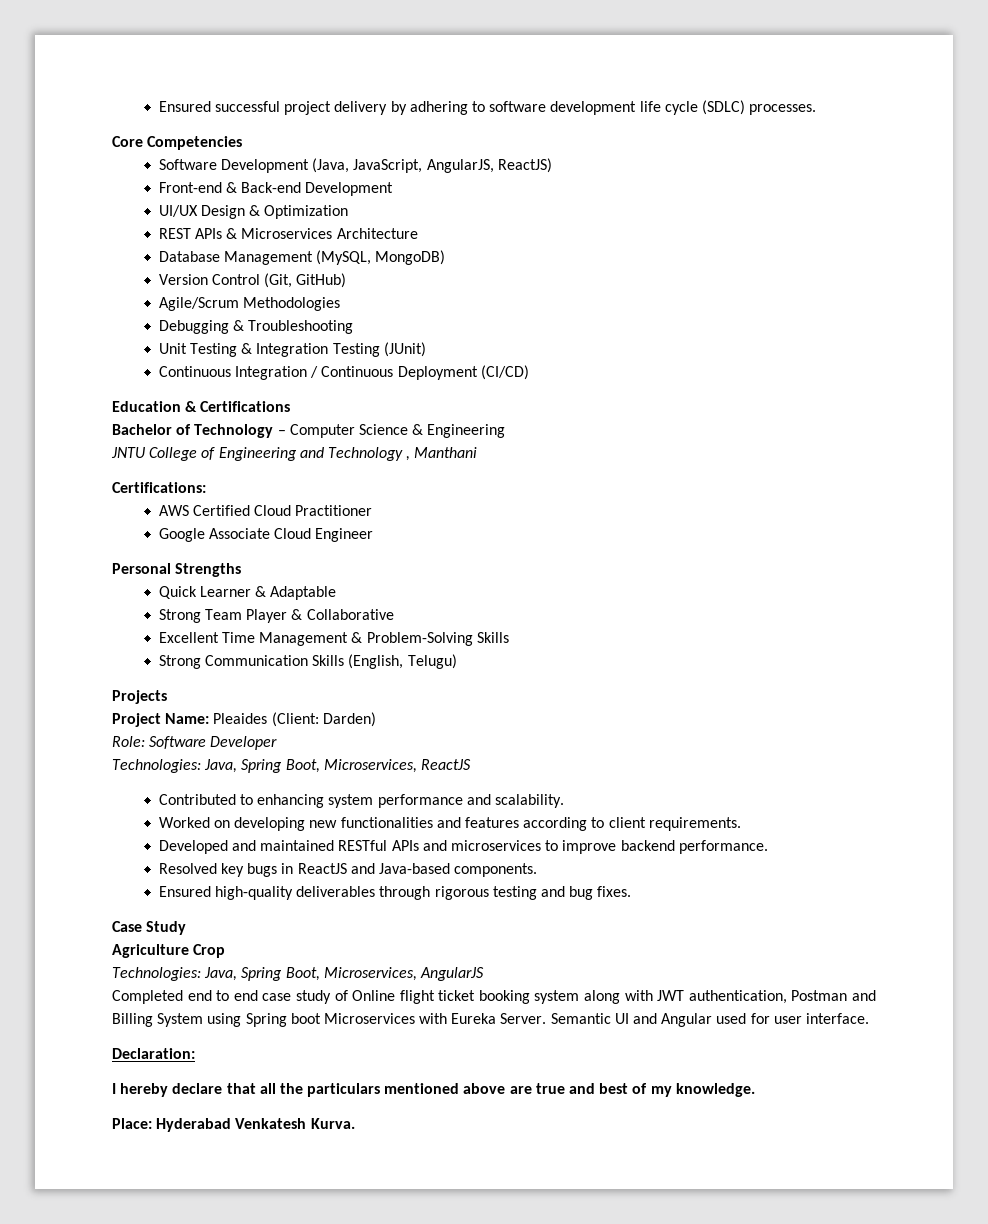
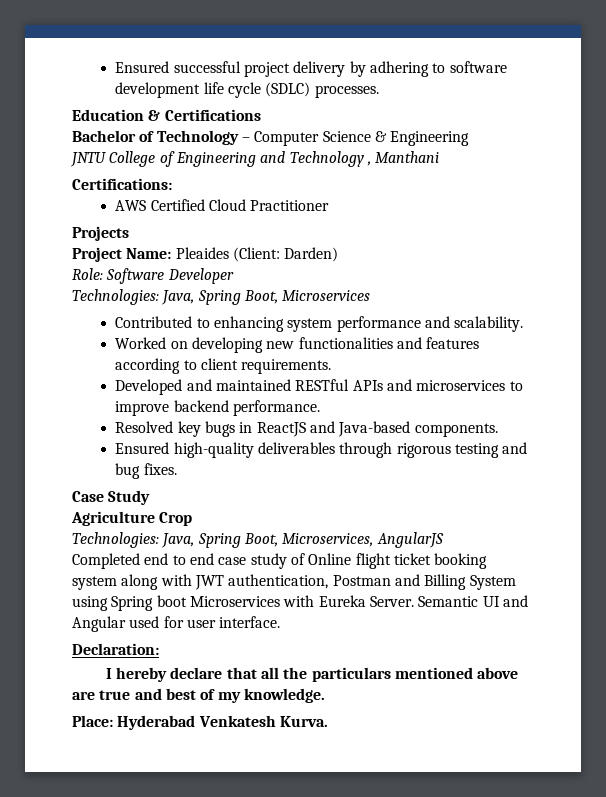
[112,136,243,150] [158,158,552,173] [158,182,394,196] [158,205,349,219] [158,228,418,239] [158,250,446,265] [158,273,347,288] [158,297,341,311] [158,320,354,334] [158,342,426,357] [158,365,529,380] // Core Competencies // Software Development (Java, JavaScript, AngularJS, ReactJS) // Front-end & Back-end Development // UI/UX Design & Optimization // REST APIs & Microservices Architecture // Database Management (MySQL, MongoDB) // Version Control (Git, GitHub) // Agile/Scrum Methodologies // Debugging & Troubleshooting // Unit Testing & Integration Testing (JUnit) // Continuous Integration / Continuous Deployment (CI/CD) -> (379, 91) none
[158,528,374,542] [112,563,242,577] [158,586,337,600] [158,609,394,623] [158,632,509,646] [158,654,457,669] // Google Associate Cloud Engineer // Personal Strengths // Quick Learner & Adaptable // Strong Team Player & Collaborative // Excellent Time Management & Problem-Solving Skills // Strong Communication Skills (English, Telugu) -> (330, 205) none
[323,759,471,773] Microservices, ReactJS -> [282,290,371,301] Microservices

